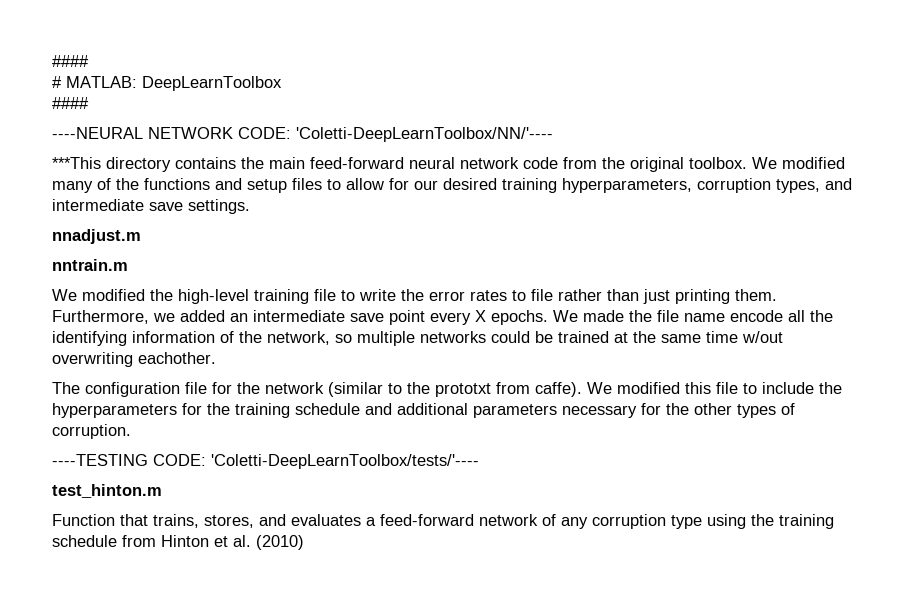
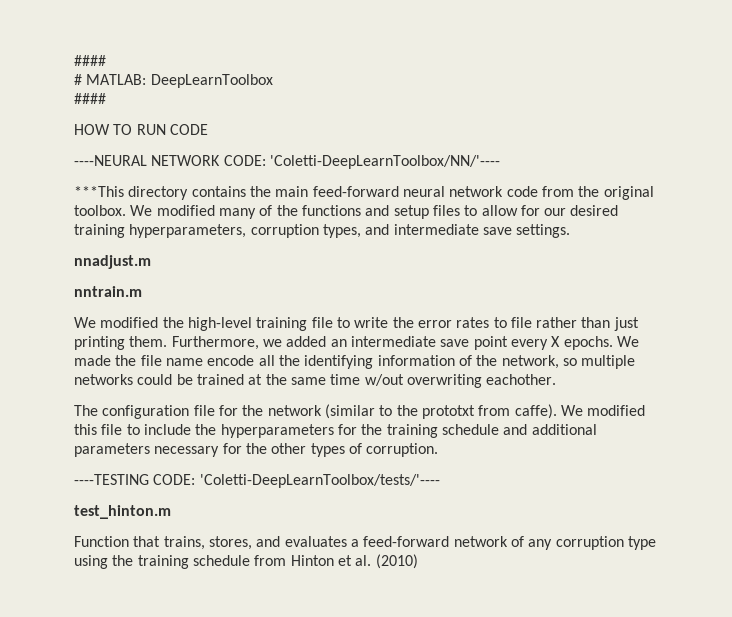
(89, 103) none -> [74,124,208,135] // HOW TO RUN CODE

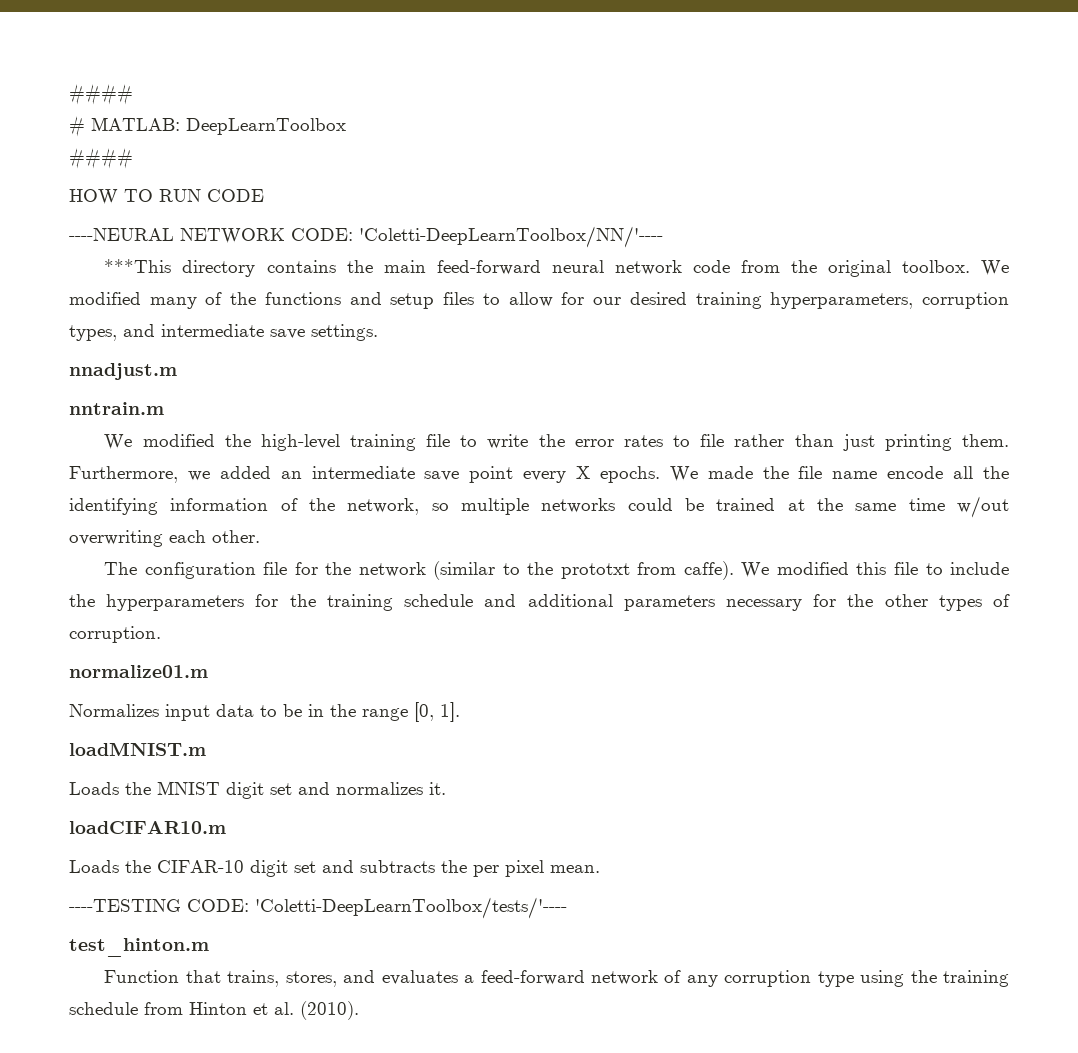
[486,374,557,385] eachother. -> [169,530,260,543] each other.
(439, 450) none -> [69,665,208,678] [69,702,460,722] [69,742,206,756] [69,781,446,799] [69,821,226,834] [69,860,600,877] // normalize01.m // Normalizes input data to be in the range [0, 1]. // loadMNIST.m // Loads the MNIST digit set and normalizes it. // loadCIFAR10.m // Loads the CIFAR-10 digit set and subtracts the per pixel mean.
[375,554,418,569] (2010) -> [300,1001,359,1020] (2010).

